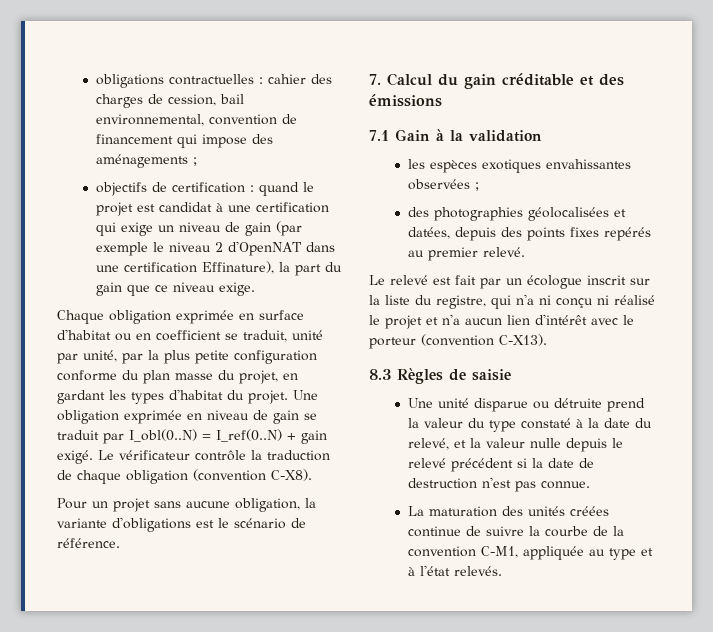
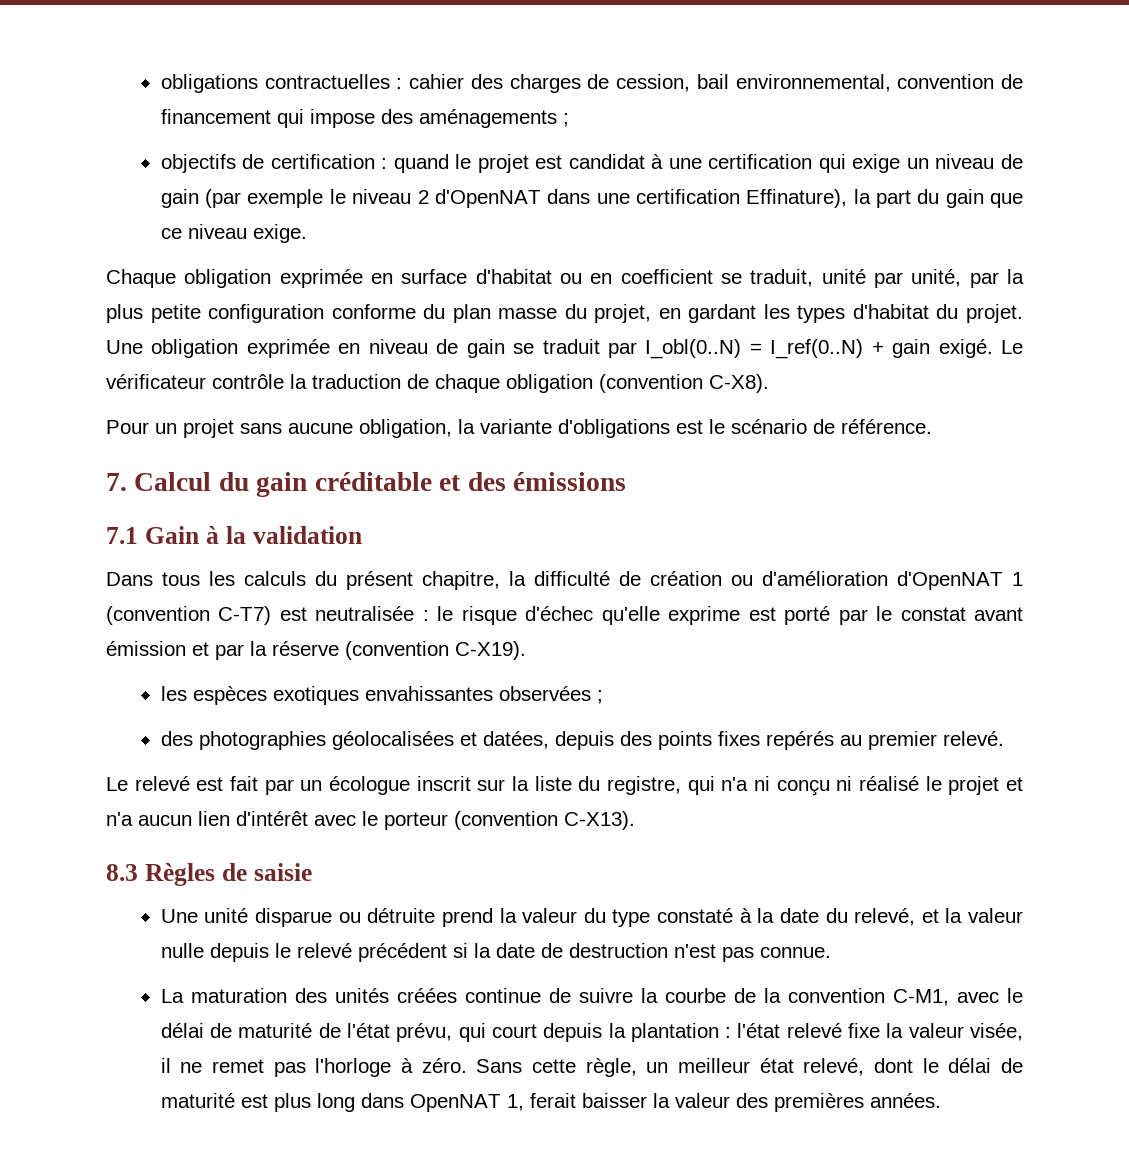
(542, 136) none -> [106,571,1023,590] [106,606,1023,625] [106,641,526,660] // Dans tous les calculs du présent chapitre, la difficulté de création ou d'amélioration d'OpenNAT 1 (convention C-T7) est neutralisée : le risque d'échec qu'elle exprime est porté par le constat avant émission et par la réserve (convention C-X19).
[522,546,653,560] [407,565,502,576] appliquée au type et à l'état relevés. -> [956,988,1023,1003] [160,1023,1024,1042] [160,1058,1023,1077] [160,1093,941,1112] avec le délai de maturité de l'état prévu, qui court depuis la plantation : l'état relevé fixe la valeur visée, il ne remet pas l'horloge à zéro. Sans cette règle, un meilleur état relevé, dont le délai de maturité est plus long dans OpenNAT 1, ferait baisser la valeur des premières années.

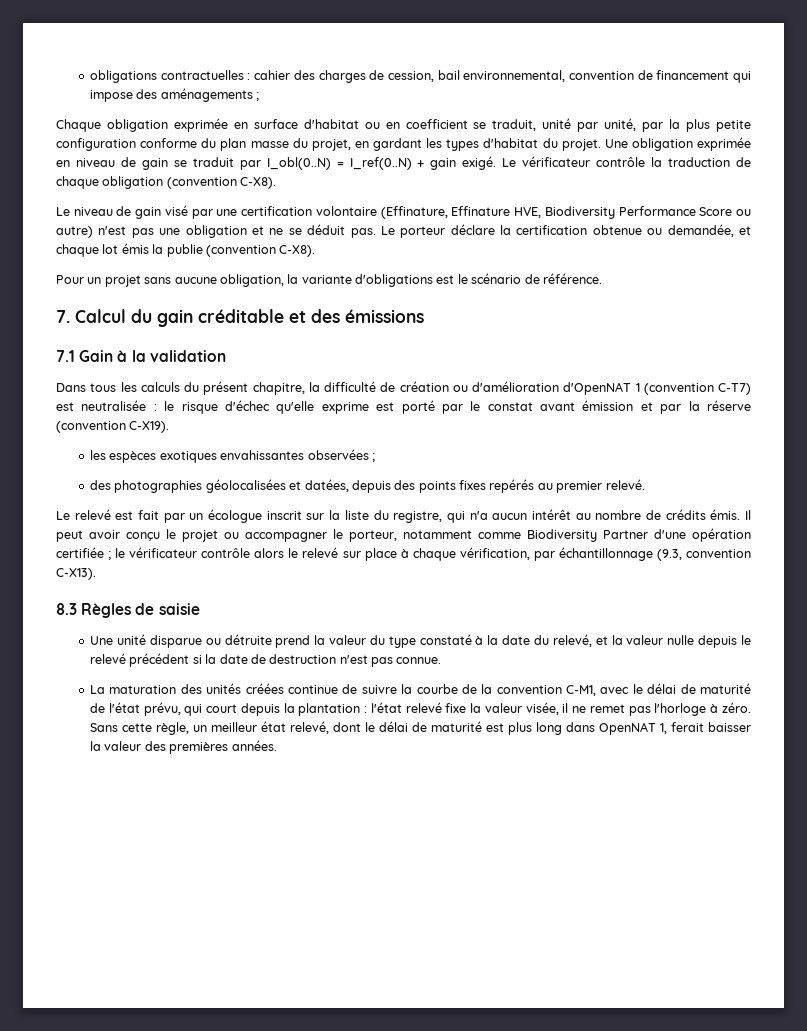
[160,154,1024,173] [160,189,1024,208] [160,224,307,243] // objectifs de certification : quand le projet est candidat à une certification qui exige un niveau de gain (par exemple le niveau 2 d'OpenNAT dans une certification Effinature), la part du gain que ce niveau exige. -> (260, 96) none
(769, 383) none -> [56,205,752,219] [56,224,752,238] [56,243,316,257] // Le niveau de gain visé par une certification volontaire (Effinature, Effinature HVE, Biodiversity Performance Score ou autre) n'est pas une obligation et ne se déduit pas. Le porteur déclare la certification obtenue ou demandée, et chaque lot émis la publie (convention C-X8).
[754,776,1023,796] [106,811,558,830] ni conçu ni réalisé le projet et n'a aucun lien d'intérêt avec le porteur (convention -> [492,509,751,520] [56,528,751,542] [56,547,751,561] aucun intérêt au nombre de crédits émis. Il peut avoir conçu le projet ou accompagner le porteur, notamment comme Biodiversity Partner d'une opération certifiée ; le vérificateur contrôle alors le relevé sur place à chaque vérification, par échantillonnage (9.3, convention

